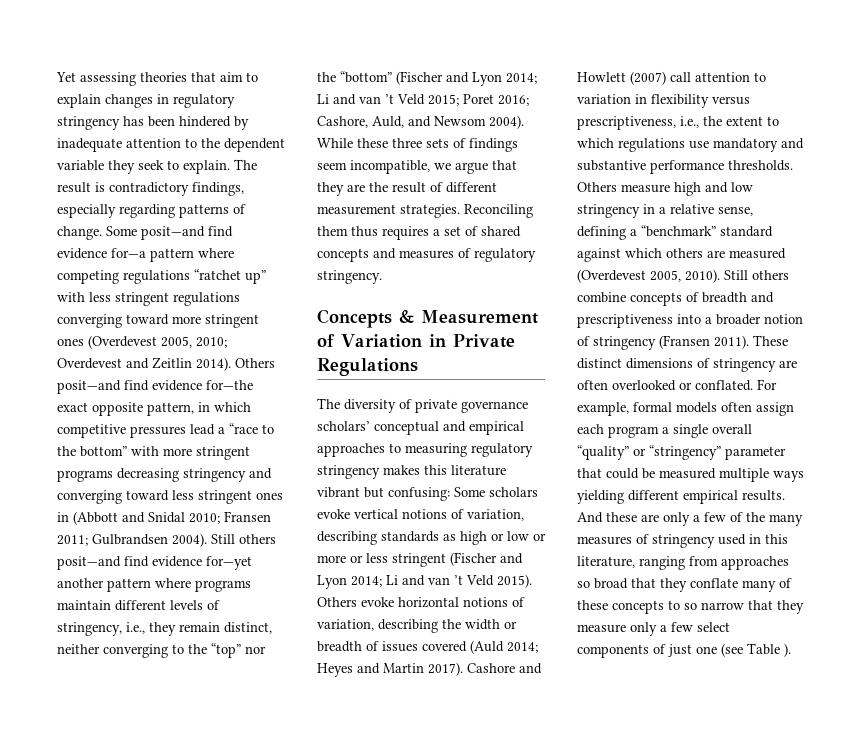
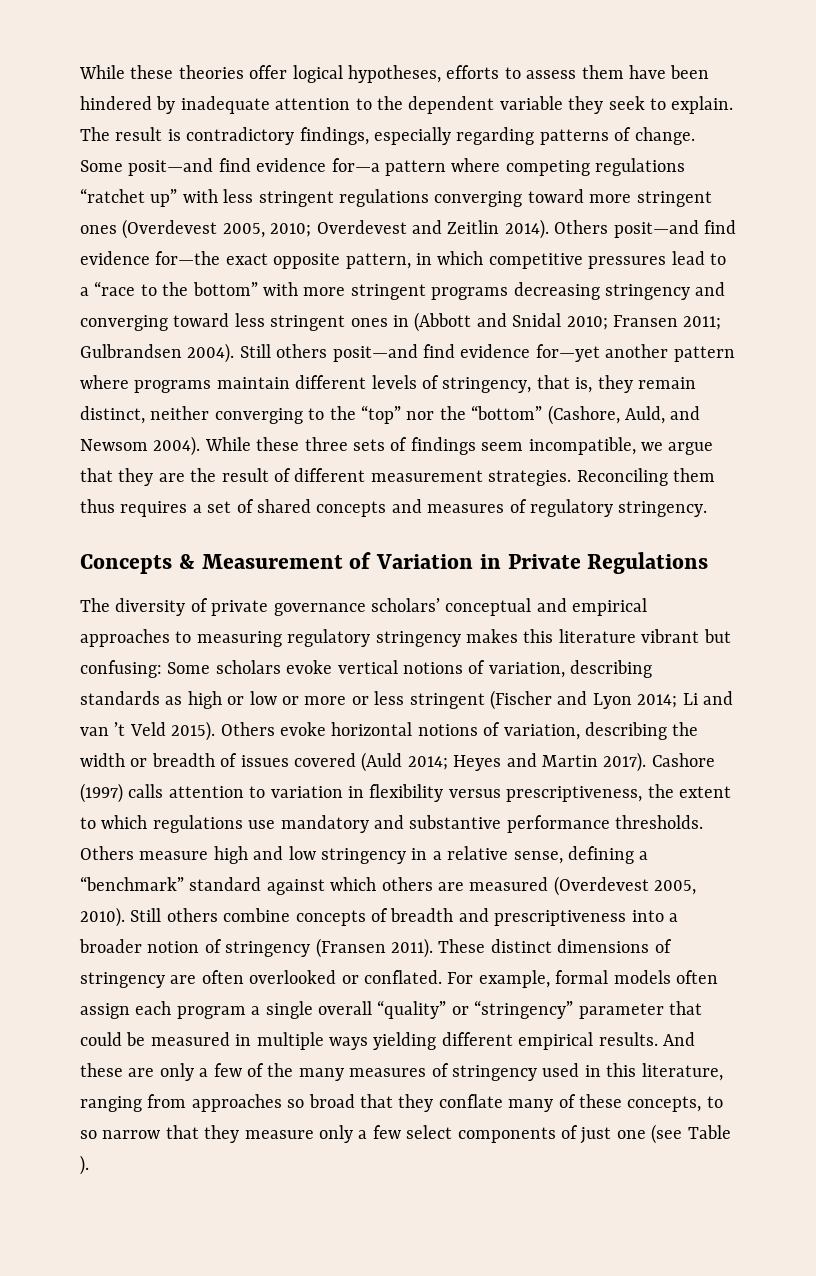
[56,72,258,86] [57,94,235,108] [57,116,144,130] Yet assessing theories that aim to explain changes in regulatory stringency has -> [79,65,666,83] While these theories offer logical hypotheses, efforts to assess them have
(215, 429) none -> [709,253,726,265] to
[126,622,145,634] i.e., -> [536,375,593,393] that is,
[396,71,537,86] [317,94,529,106] [317,116,368,128] (Fischer and Lyon 2014; Li and van ’t Veld 2015; Poret 2016; Cashore, -> [547,405,620,425] (Cashore,
[519,663,542,674] [577,71,691,85] and Howlett (2007) call -> [80,783,164,803] (1997) calls
[680,116,699,128] i.e., -> (643, 794) none
(716, 473) none -> [235,1034,252,1046] in
[612,600,664,614] concepts -> [627,1096,702,1112] concepts,

